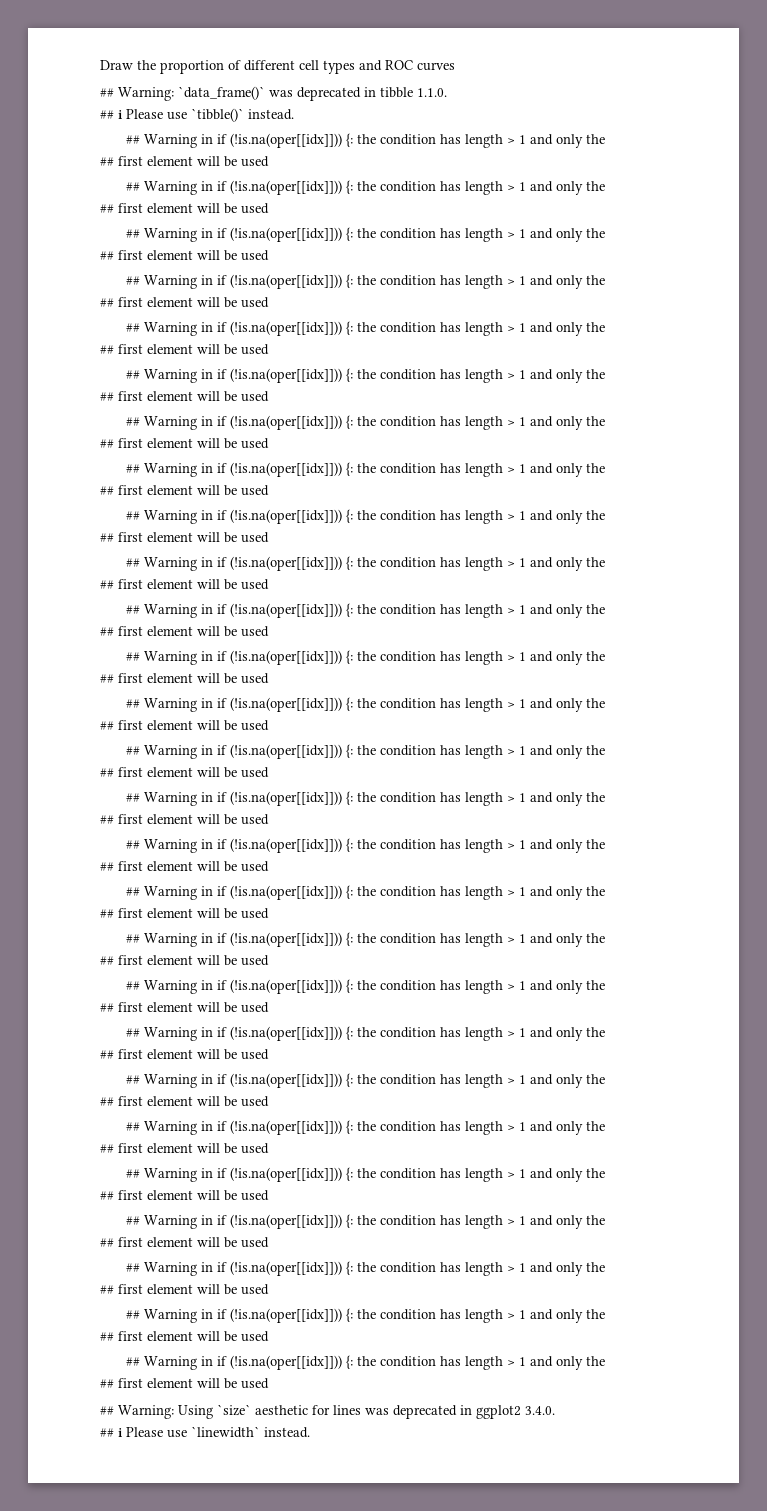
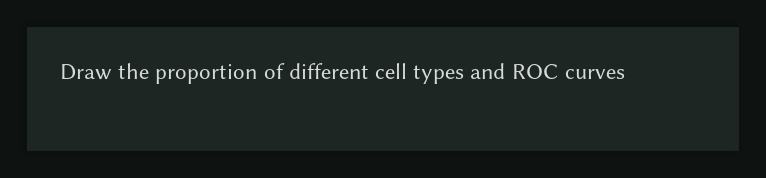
[100,86,447,101] [100,108,294,122] [125,133,605,148] [100,156,269,167] [125,180,605,195] [100,203,269,214] [125,227,605,242] [100,250,269,261] [125,274,605,289] [100,297,269,308] [125,321,605,336] [100,344,269,355] [125,368,605,383] [100,391,269,402] [125,415,605,430] [100,438,269,449] [125,462,605,477] [100,485,269,496] [125,509,605,524] [100,532,269,543] [125,556,605,571] [100,579,269,590] [125,603,605,618] [100,626,269,637] [125,650,605,665] [100,673,269,684] [125,697,605,712] [100,720,269,731] [125,744,605,759] [100,767,269,778] [125,791,605,806] [100,814,269,825] [125,838,605,853] [100,861,269,872] [125,885,605,900] [100,908,269,919] [125,932,605,947] [100,955,269,966] [125,979,605,994] [100,1002,269,1013] [125,1026,605,1041] [100,1049,269,1060] [125,1073,605,1088] [100,1096,269,1107] [125,1120,605,1135] [100,1143,269,1154] [125,1167,605,1182] [100,1190,269,1201] [125,1214,605,1229] [100,1237,269,1248] [125,1261,605,1276] [100,1284,269,1295] [125,1308,605,1323] [100,1331,269,1342] [125,1355,605,1370] [100,1378,269,1389] [100,1404,555,1419] [100,1426,310,1438] // ## Warning: `data_frame()` was deprecated in tibble 1.1.0. // ## ℹ Please use `tibble()` instead. // ## Warning in if (!is.na(oper[[idx]])) {: the condition has length > 1 and only the // ## first element will be used // ## Warning in if (!is.na(oper[[idx]])) {: the condition has length > 1 and only the // ## first element will be used // ## Warning in if (!is.na(oper[[idx]])) {: the condition has length > 1 and only the // ## first element will be used // ## Warning in if (!is.na(oper[[idx]])) {: the condition has length > 1 and only the // ## first element will be used // ## Warning in if (!is.na(oper[[idx]])) {: the condition has length > 1 and only the // ## first element will be used // ## Warning in if (!is.na(oper[[idx]])) {: the condition has length > 1 and only the // ## first element will be used // ## Warning in if (!is.na(oper[[idx]])) {: the condition has length > 1 and only the // ## first element will be used // ## Warning in if (!is.na(oper[[idx]])) {: the condition has length > 1 and only the // ## first element will be used // ## Warning in if (!is.na(oper[[idx]])) {: the condition has length > 1 and only the // ## first element will be used // ## Warning in if (!is.na(oper[[idx]])) {: the condition has length > 1 and only the // ## first element will be used // ## Warning in if (!is.na(oper[[idx]])) {: the condition has length > 1 and only the // ## first element will be used // ## Warning in if (!is.na(oper[[idx]])) {: the condition has length > 1 and only the // ## first element will be used // ## Warning in if (!is.na(oper[[idx]])) {: the condition has length > 1 and only the // ## first element will be used // ## Warning in if (!is.na(oper[[idx]])) {: the condition has length > 1 and only the // ## first element will be used // ## Warning in if (!is.na(oper[[idx]])) {: the condition has length > 1 and only the // ## first element will be used // ## Warning in if (!is.na(oper[[idx]])) {: the condition has length > 1 and only the // ## first element will be used // ## Warning in if (!is.na(oper[[idx]])) {: the condition has length > 1 and only the // ## first element will be used // ## Warning in if (!is.na(oper[[idx]])) {: the condition has length > 1 and only the // ## first element will be used // ## Warning in if (!is.na(oper[[idx]])) {: the condition has length > 1 and only the // ## first element will be used // ## Warning in if (!is.na(oper[[idx]])) {: the condition has length > 1 and only the // ## first element will be used // ## Warning in if (!is.na(oper[[idx]])) {: the condition has length > 1 and only the // ## first element will be used // ## Warning in if (!is.na(oper[[idx]])) {: the condition has length > 1 and only the // ## first element will be used // ## Warning in if (!is.na(oper[[idx]])) {: the condition has length > 1 and only the // ## first element will be used // ## Warning in if (!is.na(oper[[idx]])) {: the condition has length > 1 and only the // ## first element will be used // ## Warning in if (!is.na(oper[[idx]])) {: the condition has length > 1 and only the // ## first element will be used // ## Warning in if (!is.na(oper[[idx]])) {: the condition has length > 1 and only the // ## first element will be used // ## Warning in if (!is.na(oper[[idx]])) {: the condition has length > 1 and only the // ## first element will be used // ## Warning: Using `size` aesthetic for lines was deprecated in ggplot2 3.4.0. // ## ℹ Please use `linewidth` instead. -> (625, 74) none

